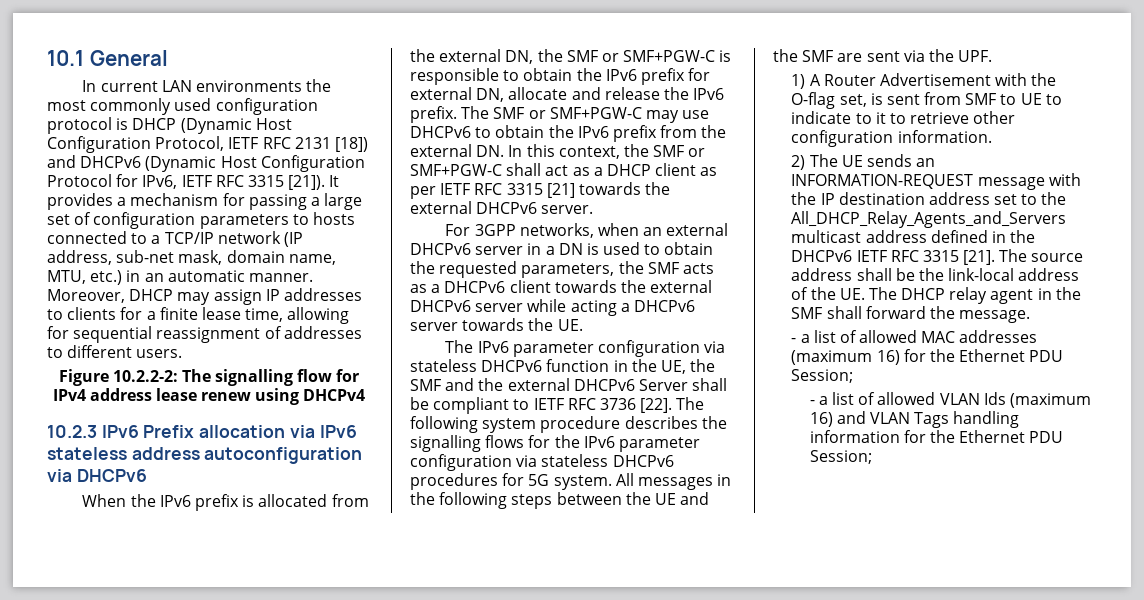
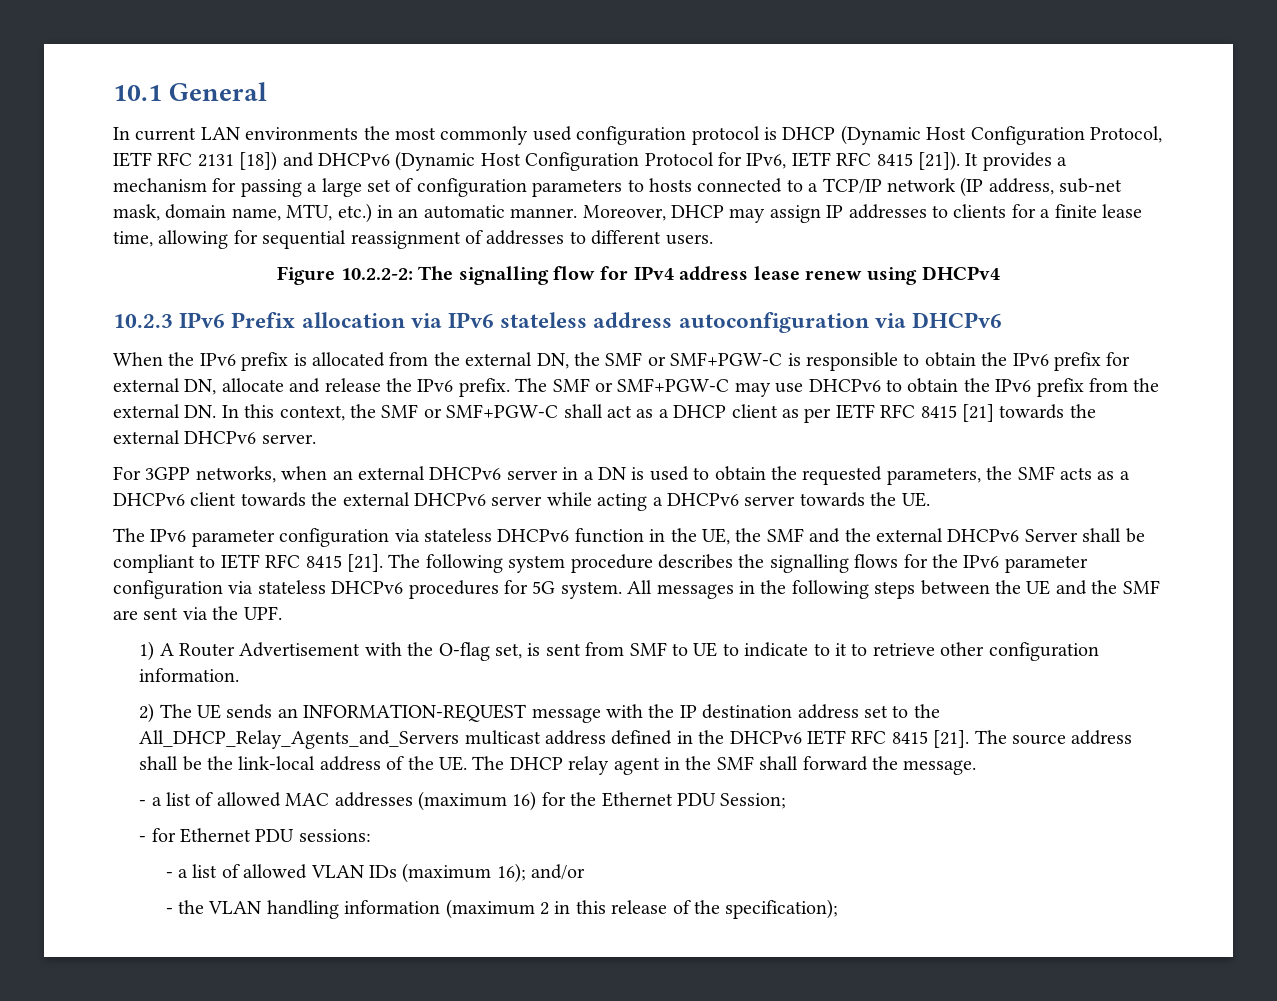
[247,175,284,187] 3315 -> [876,153,913,166] 8415
[506,183,543,195] 3315 -> [920,405,957,418] 8415
[599,398,673,413] 3736 [22]. -> [305,554,383,572] 8415 [21].
[922,250,959,262] 3315 -> [891,731,928,744] 8415
(854, 376) none -> [139,828,371,843] // - for Ethernet PDU sessions:
[983,392,1091,408] [809,411,1020,428] [809,430,1064,443] [809,450,872,464] Ids (maximum 16) and VLAN Tags handling information for the Ethernet PDU Session; -> [368,863,586,883] [165,899,839,919] IDs (maximum 16); and/or // - the VLAN handling information (maximum 2 in this release of the specification);

